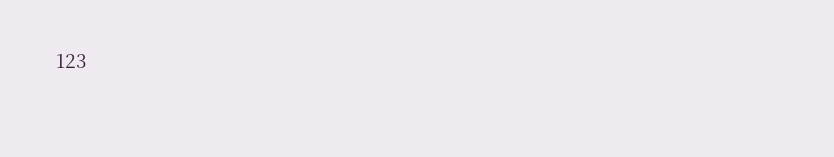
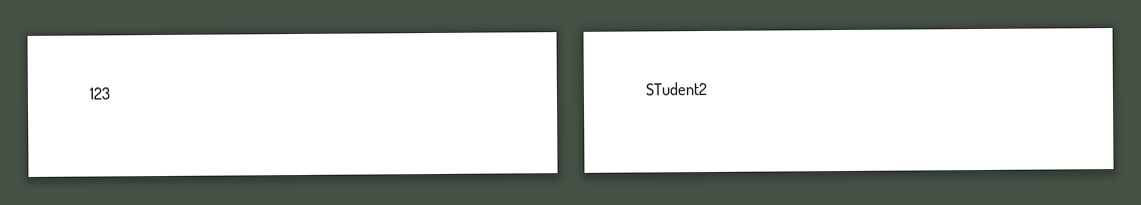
(87, 61) none -> [645,81,707,96] // STudent2

